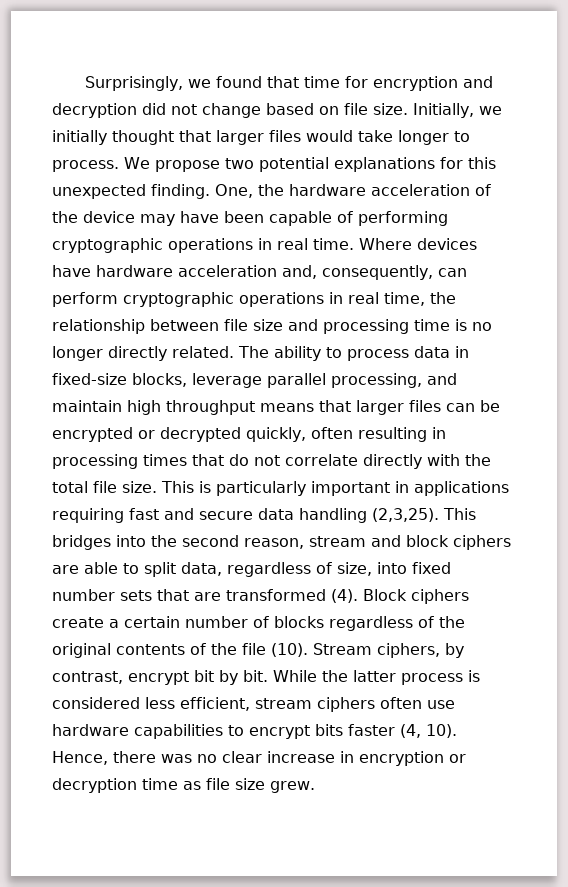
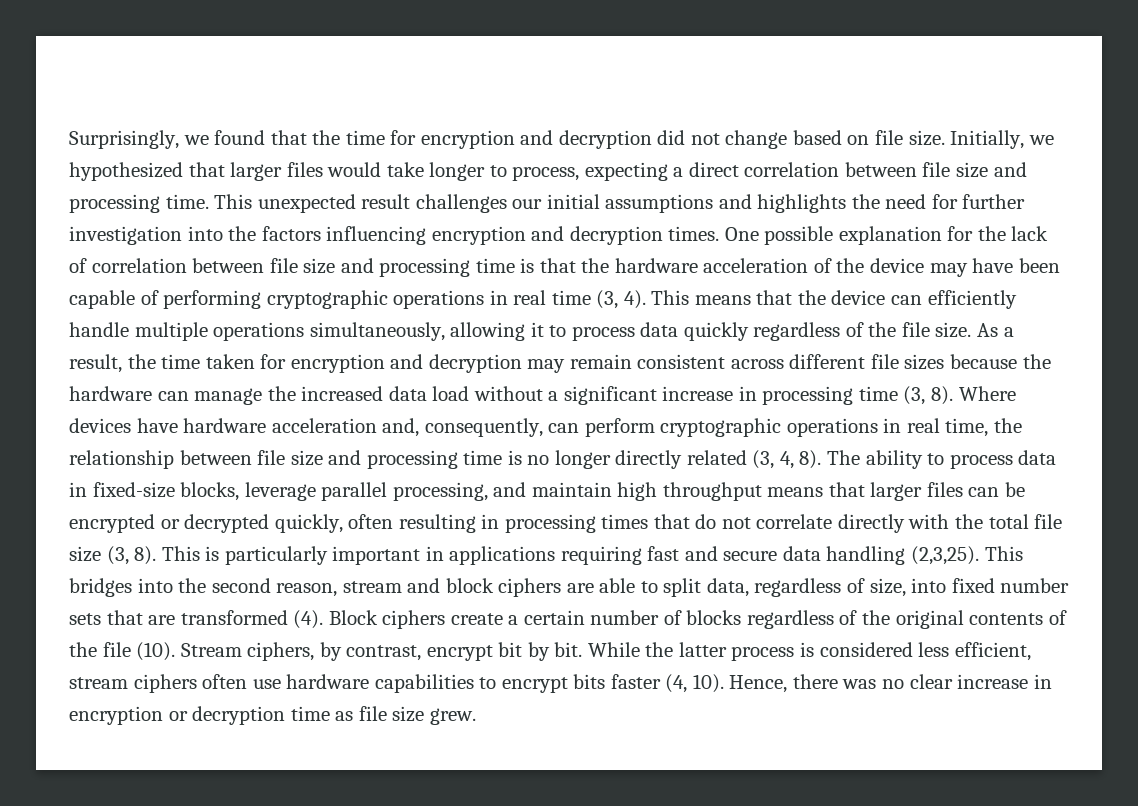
(299, 82) none -> [312,130,341,145] the
[52,130,174,145] initially thought -> [69,162,183,181] hypothesized
[52,157,496,172] [52,184,253,199] process. We propose two potential explanations for this unexpected finding. One, -> [512,162,1027,181] [69,194,1026,213] [69,226,1049,245] [69,258,576,277] process, expecting a direct correlation between file size and processing time. This unexpected result challenges our initial assumptions and highlights the need for further investigation into the factors influencing encryption and decryption times. One possible explanation for the lack of correlation between file size and processing time is that
[313,238,354,250] time. -> [551,290,1017,309] [69,322,1014,341] [69,354,1051,373] [69,386,954,405] time (3, 4). This means that the device can efficiently handle multiple operations simultaneously, allowing it to process data quickly regardless of the file size. As a result, the time taken for encryption and decryption may remain consistent across different file sizes because the hardware can manage the increased data load without a significant increase in processing time (3, 8).
[172,346,234,358] related. -> [686,450,822,469] related (3, 4, 8).
[122,481,157,493] size. -> [69,546,157,565] size (3, 8).

